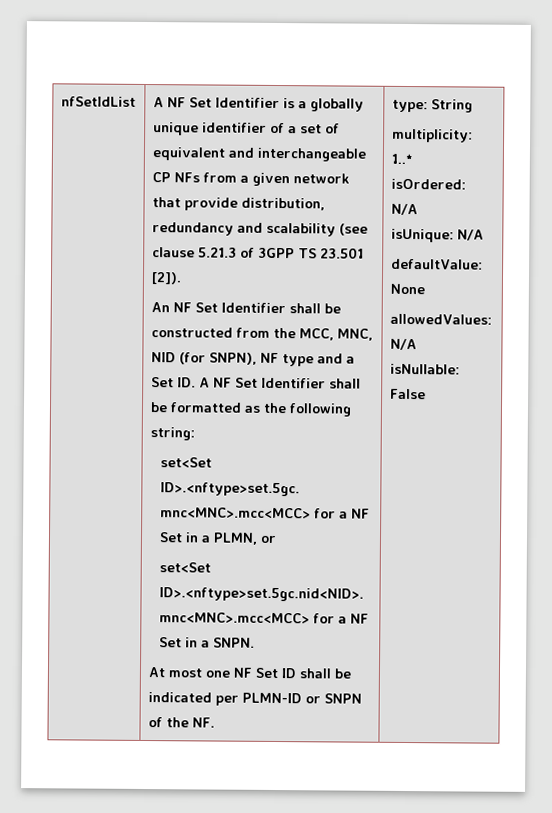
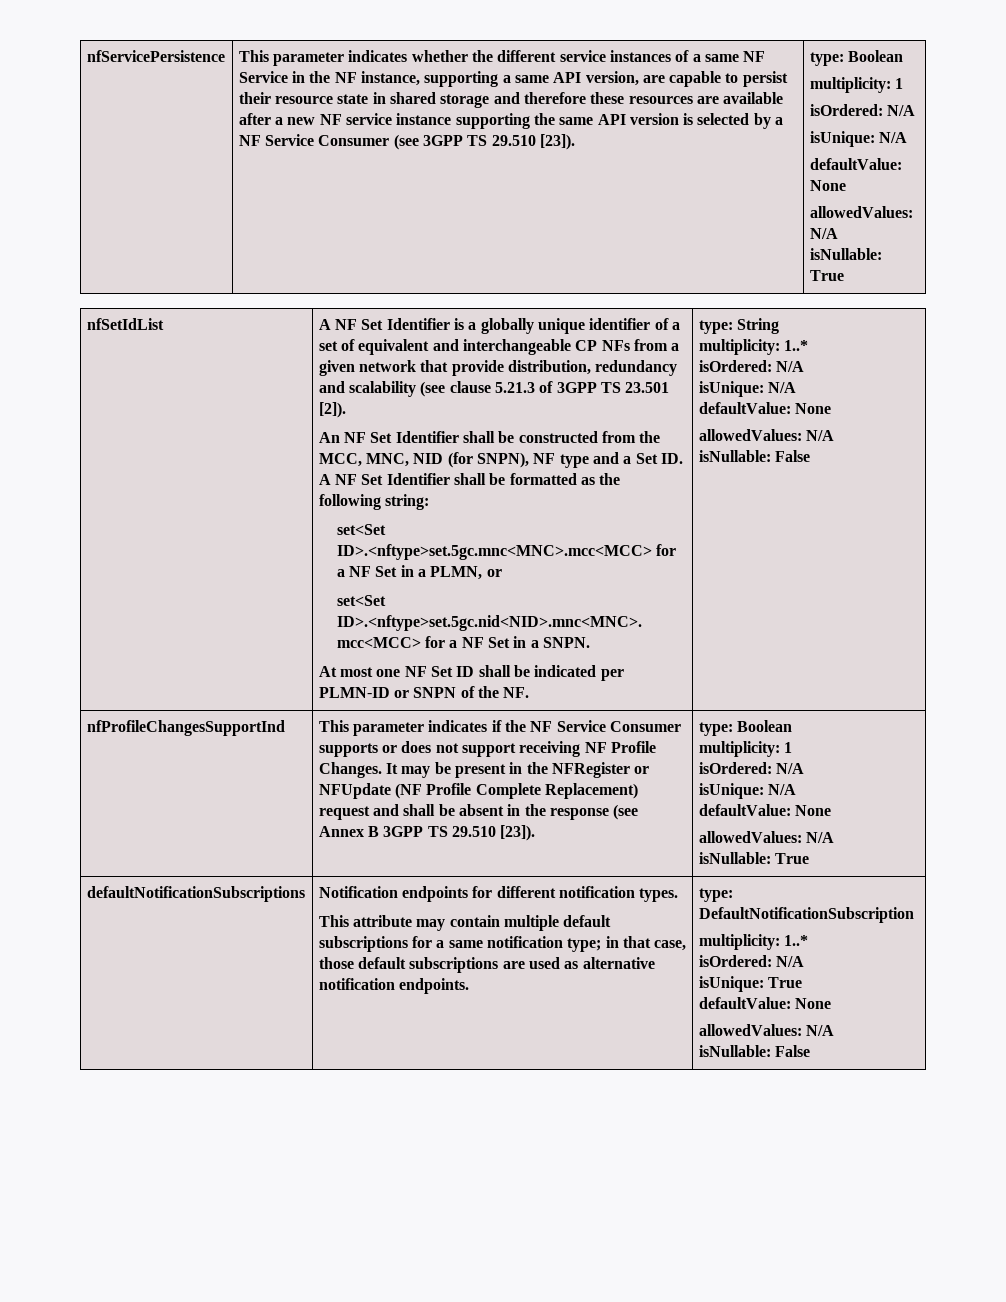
(60, 101) none -> [86,50,225,62] [238,50,766,66] [238,71,788,87] [238,92,784,108] [238,113,784,129] [238,134,575,150] [809,50,903,66] [809,77,903,93] [809,104,915,116] [809,131,907,147] [809,158,902,170] [809,180,846,191] [809,206,913,218] [809,228,838,239] [809,248,882,260] [809,270,844,281] nfServicePersistence | This parameter indicates whether the different service instances of a same NF Service in the NF instance, supporting a same API version, are capable to persist their resource state in shared storage and therefore these resources are available after a new NF service instance supporting the same API version is selected by a NF Service Consumer (see 3GPP TS 29.510 [23]). | type: Boolean // multiplicity: 1 // isOrdered: N/A // isUnique: N/A // defaultValue: None // allowedValues: N/A // isNullable: True //
(426, 394) none -> [86,720,285,736] [318,720,681,736] [318,741,656,757] [318,762,650,778] [318,783,638,799] [318,804,639,820] [318,825,536,841] [698,720,792,736] [698,741,792,757] [698,762,804,774] [698,783,796,799] [698,804,831,816] [698,831,834,843] [698,852,809,864] [86,886,305,902] [318,886,679,902] [318,915,612,931] [318,936,687,952] [318,957,655,973] [318,978,469,994] [698,888,733,902] [698,907,914,923] [698,934,808,950] [698,955,804,967] [698,976,802,992] [698,997,831,1009] [698,1024,834,1036] [698,1045,810,1057] // nfProfileChangesSupportInd | This parameter indicates if the NF Service Consumer supports or does not support receiving NF Profile Changes. It may be present in the NFRegister or NFUpdate (NF Profile Complete Replacement) request and shall be absent in the response (see Annex B 3GPP TS 29.510 [23]). | type: Boolean // multiplicity: 1 // isOrdered: N/A // isUnique: N/A // defaultValue: None // allowedValues: N/A // isNullable: True // defaultNotificationSubscriptions | Notification endpoints for different notification types. // This attribute may contain multiple default subscriptions for a same notification type; in that case, those default subscriptions are used as alternative notification endpoints. | type: DefaultNotificationSubscription // multiplicity: 1..* // isOrdered: N/A // isUnique: True // defaultValue: None // allowedValues: N/A // isNullable: False

